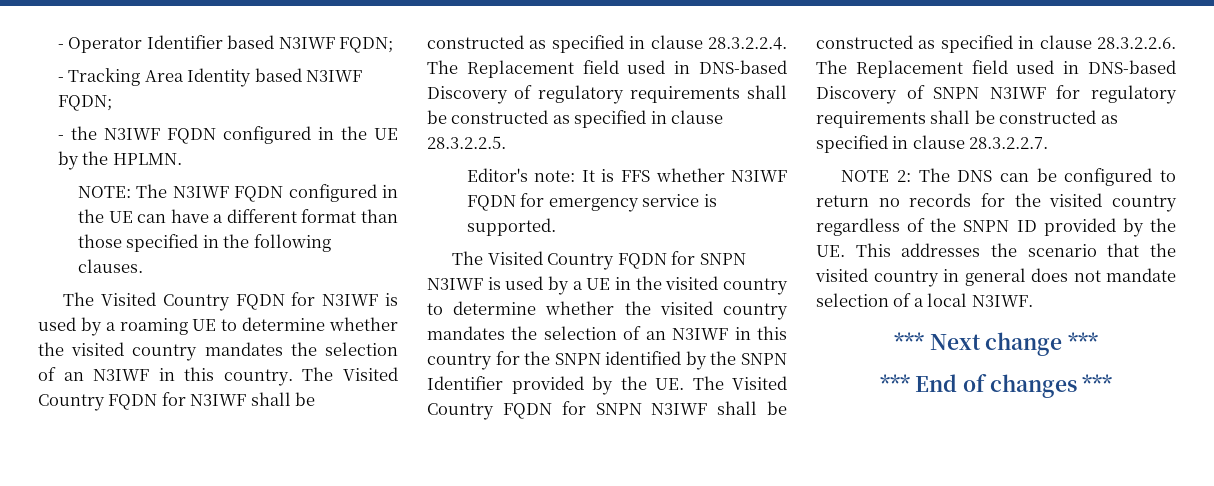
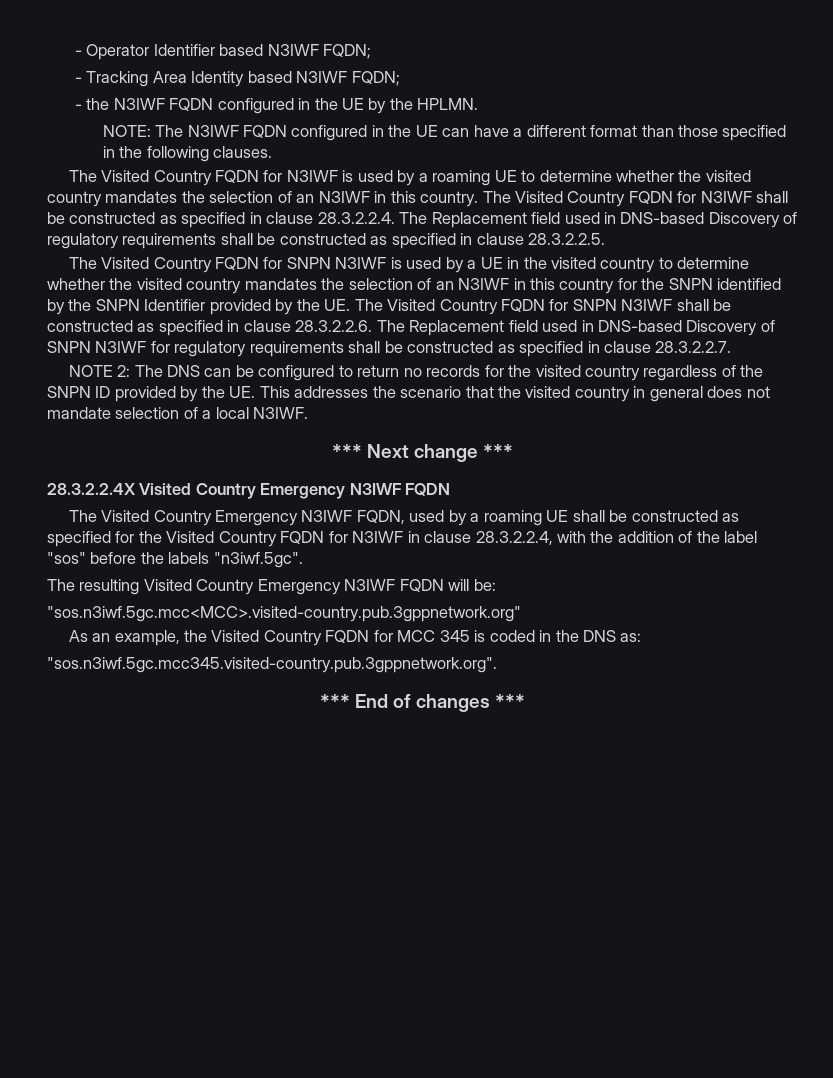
[466,168,787,182] [466,193,717,212] [466,218,556,236] // Editor's note: It is FFS whether N3IWF FQDN for emergency service is supported. -> (606, 239) none
(1099, 341) none -> [47,483,451,499] [68,510,739,526] [47,531,758,547] [47,552,303,568] [47,579,496,595] [47,606,521,622] [68,630,642,646] [47,657,497,673] // 28.3.2.2.4X Visited Country Emergency N3IWF FQDN // The Visited Country Emergency N3IWF FQDN, used by a roaming UE shall be constructed as specified for the Visited Country FQDN for N3IWF in clause 28.3.2.2.4, with the addition of the label "sos" before the labels "n3iwf.5gc". // The resulting Visited Country Emergency N3IWF FQDN will be: // "sos.n3iwf.5gc.mcc<MCC>.visited-country.pub.3gppnetwork.org" // As an example, the Visited Country FQDN for MCC 345 is coded in the DNS as: // "sos.n3iwf.5gc.mcc345.visited-country.pub.3gppnetwork.org".

